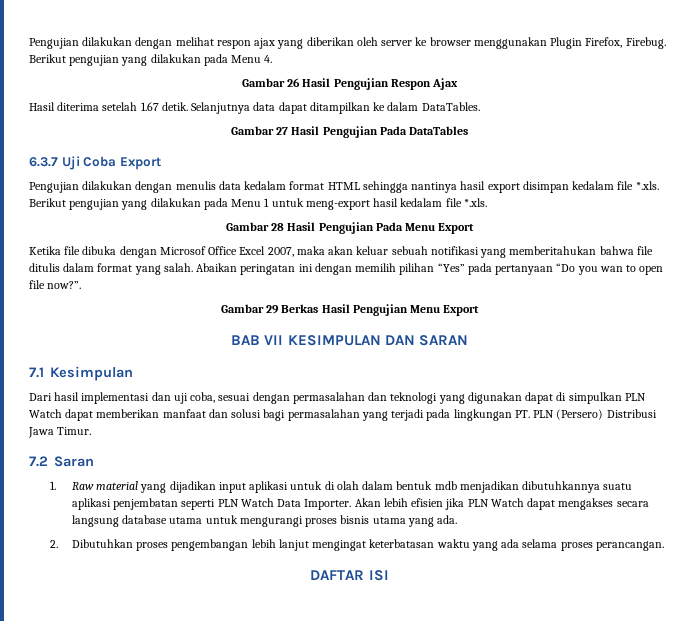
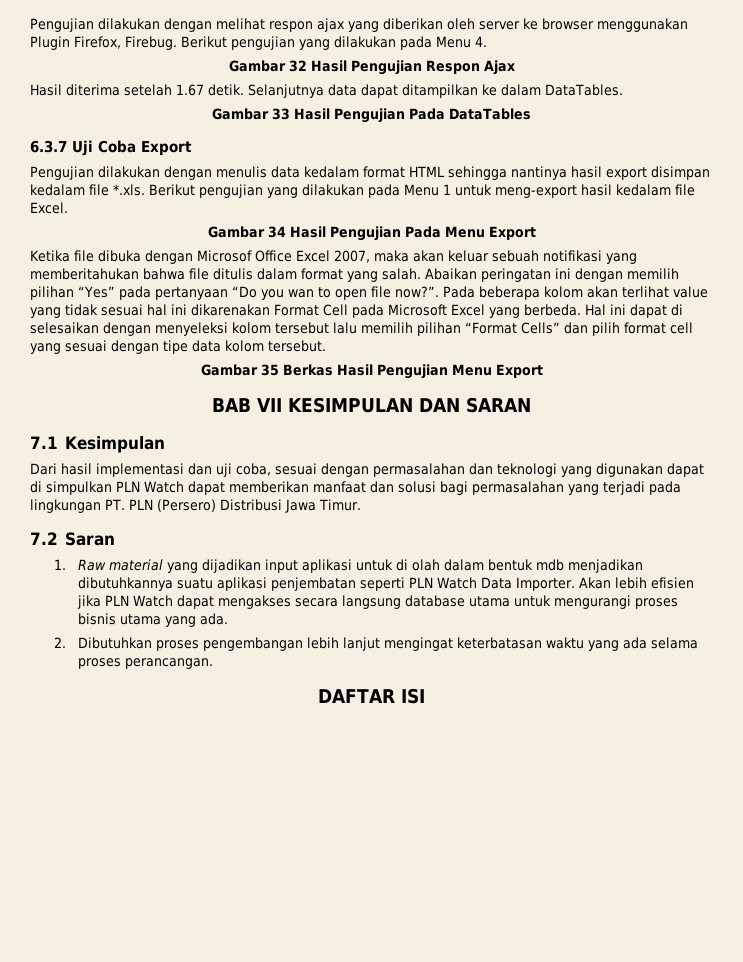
[287,78,301,87] 26 -> [288,60,307,72] 32
[276,127,289,135] 27 -> [272,108,291,120] 33
[463,198,487,207] [225,222,285,231] *.xls. // Gambar 28 -> [30,202,68,214] [207,226,286,238] Excel. // Gambar 34
[220,304,280,314] // Gambar 29 -> [442,286,708,300] [30,304,683,318] [30,322,693,336] [30,340,326,354] [200,364,279,376] Pada beberapa kolom akan terlihat value yang tidak sesuai hal ini dikarenakan Format Cell pada Microsoft Excel yang berbeda. Hal ini dapat di selesaikan dengan menyeleksi kolom tersebut lalu memilih pilihan “Format Cells” dan pilih format cell yang sesuai dengan tipe data kolom tersebut. // Gambar 35

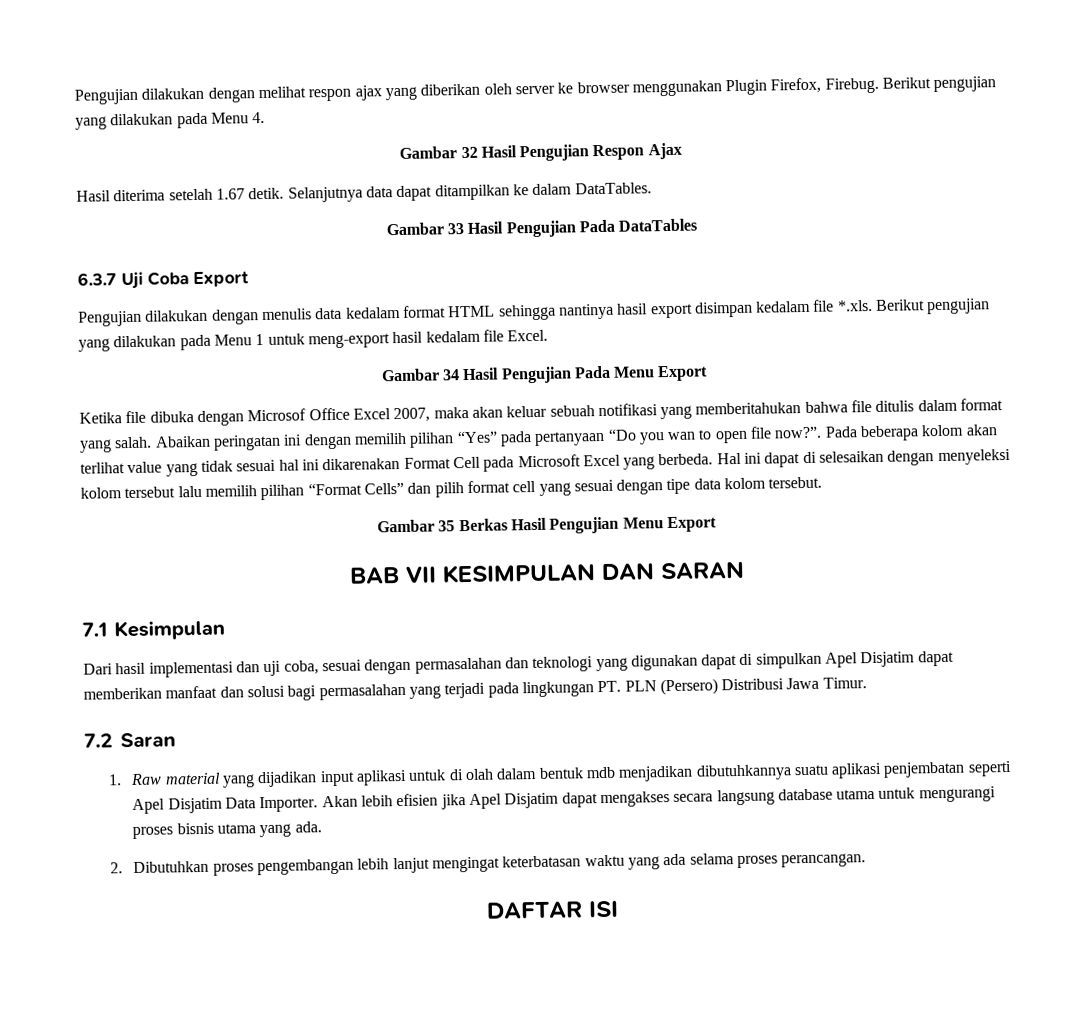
[116,481,184,493] PLN Watch -> [825,651,916,668] Apel Disjatim
[408,577,477,589] PLN Watch -> [132,797,223,815] Apel Disjatim
[104,595,173,607] PLN Watch -> [468,792,560,810] Apel Disjatim

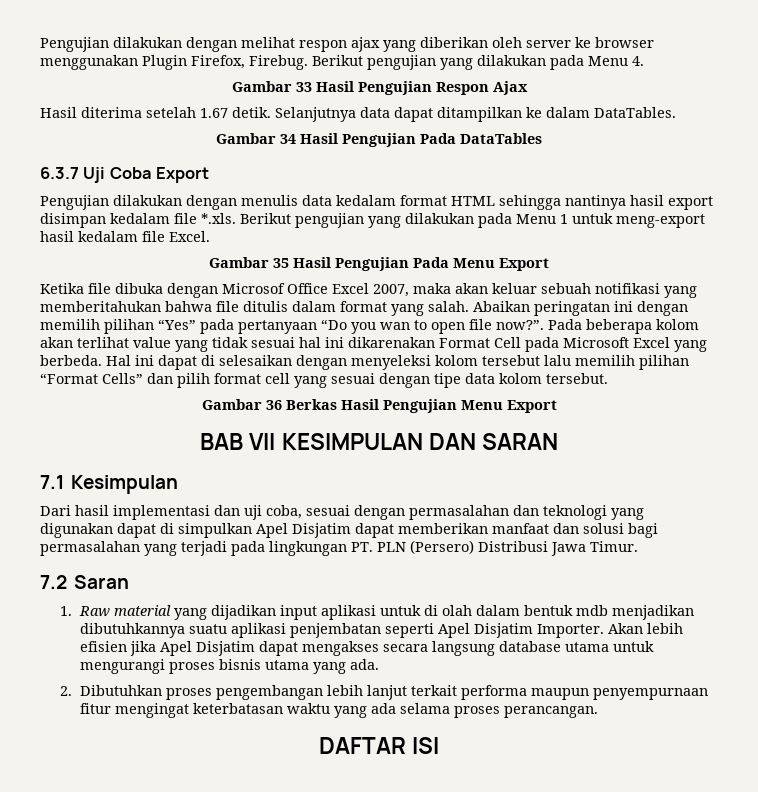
[460,146,478,159] 32 -> [295,82,312,92] 33
[447,223,465,235] 33 -> [280,134,296,144] 34
[441,369,460,381] 34 -> [273,258,289,268] 35
[438,520,456,532] 35 -> [265,400,282,410] 36
[224,797,256,809] Data -> (534, 630) none
(430, 865) none -> [411,685,709,700] [80,703,112,714] terkait performa maupun penyempurnaan fitur

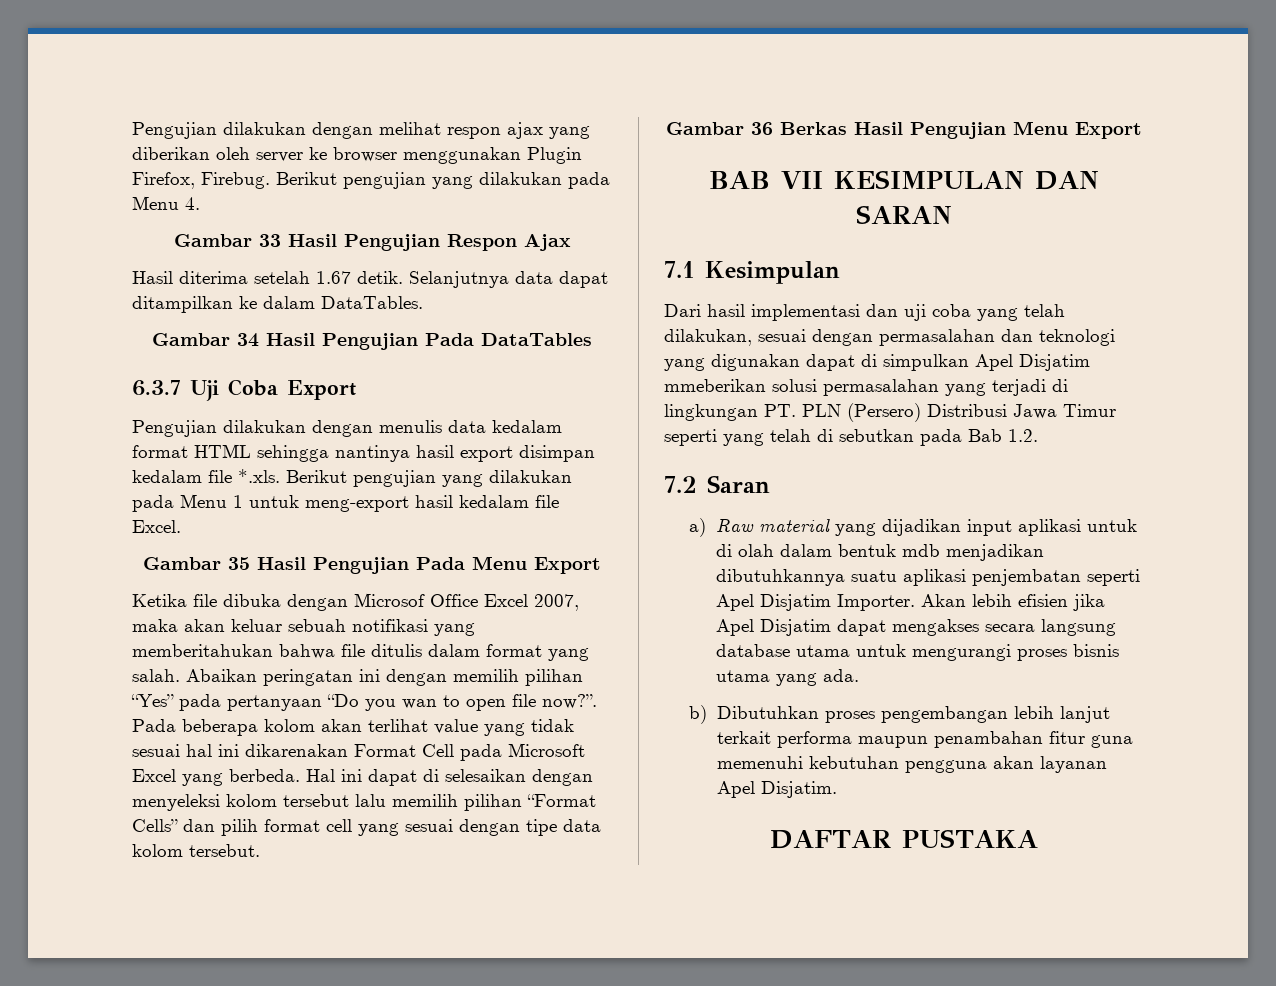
[266,505,302,519] coba, -> [932,304,1065,321] [664,329,752,346] coba yang telah dilakukan,
[355,523,658,538] dapat memberikan manfaat dan solusi bagi -> [664,379,817,392] mmeberikan solusi
[231,541,265,556] pada -> [1052,379,1068,392] di
[590,541,638,552] Timur. -> [1063,404,1116,417] [664,429,1038,446] Timur seperti yang telah di sebutkan pada Bab 1.2.
[60,606,73,616] 1. -> [689,518,707,537] a)
[60,686,73,696] 2. -> [689,705,708,724] b)
[593,688,709,700] [80,703,599,718] penyempurnaan fitur mengingat keterbatasan waktu yang ada selama proses perancangan. -> [933,731,1133,748] [716,756,1107,773] [716,781,837,798] penambahan fitur guna memenuhi kebutuhan pengguna akan layanan Apel Disjatim.
[412,737,440,754] ISI -> [902,829,1038,848] PUSTAKA

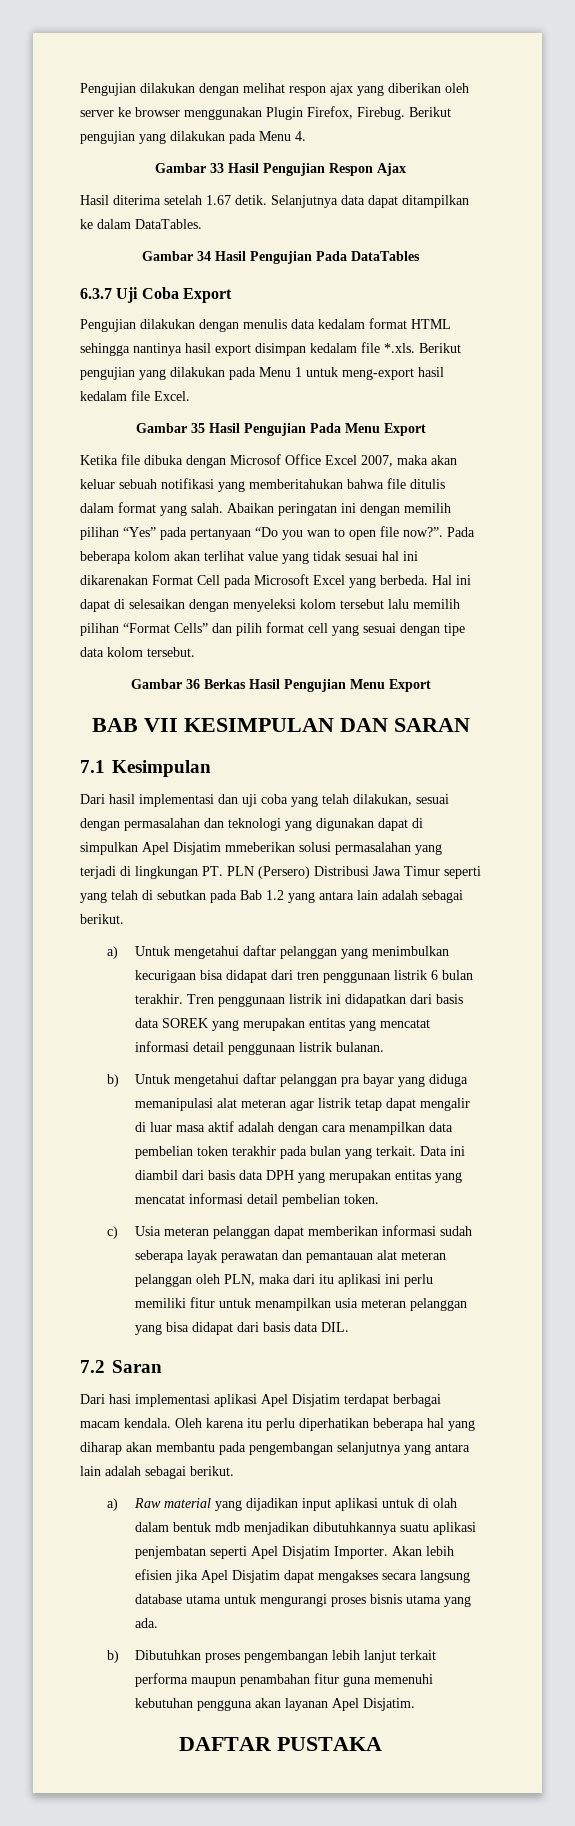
[1008,429,1038,442] [664,475,770,493] 1.2. // 7.2 Saran -> [266,890,463,903] [80,914,124,924] [107,945,449,959] [134,970,473,983] [134,994,463,1007] [134,1018,430,1031] [134,1041,384,1055] [107,1073,468,1087] [134,1098,470,1111] [134,1121,453,1135] [134,1146,465,1159] [134,1170,462,1183] [134,1193,379,1207] [107,1225,472,1239] [134,1250,446,1263] [134,1274,433,1287] [134,1297,467,1311] [134,1322,349,1335] [80,1360,162,1373] [80,1394,441,1407] [80,1418,475,1431] [80,1442,470,1455] [80,1466,234,1479] 1.2 yang antara lain adalah sebagai berikut. // a) Untuk mengetahui daftar pelanggan yang menimbulkan kecurigaan bisa didapat dari tren penggunaan listrik 6 bulan terakhir. Tren penggunaan listrik ini didapatkan dari basis data SOREK yang merupakan entitas yang mencatat informasi detail penggunaan listrik bulanan. // b) Untuk mengetahui daftar pelanggan pra bayar yang diduga memanipulasi alat meteran agar listrik tetap dapat mengalir di luar masa aktif adalah dengan cara menampilkan data pembelian token terakhir pada bulan yang terkait. Data ini diambil dari basis data DPH yang merupakan entitas yang mencatat informasi detail pembelian token. // c) Usia meteran pelanggan dapat memberikan informasi sudah seberapa layak perawatan dan pemantauan alat meteran pelanggan oleh PLN, maka dari itu aplikasi ini perlu memiliki fitur untuk menampilkan usia meteran pelanggan yang bisa didapat dari basis data DIL. // 7.2 Saran // Dari hasi implementasi aplikasi Apel Disjatim terdapat berbagai macam kendala. Oleh karena itu perlu diperhatikan beberapa hal yang diharap akan membantu pada pengembangan selanjutnya yang antara lain adalah sebagai berikut.

